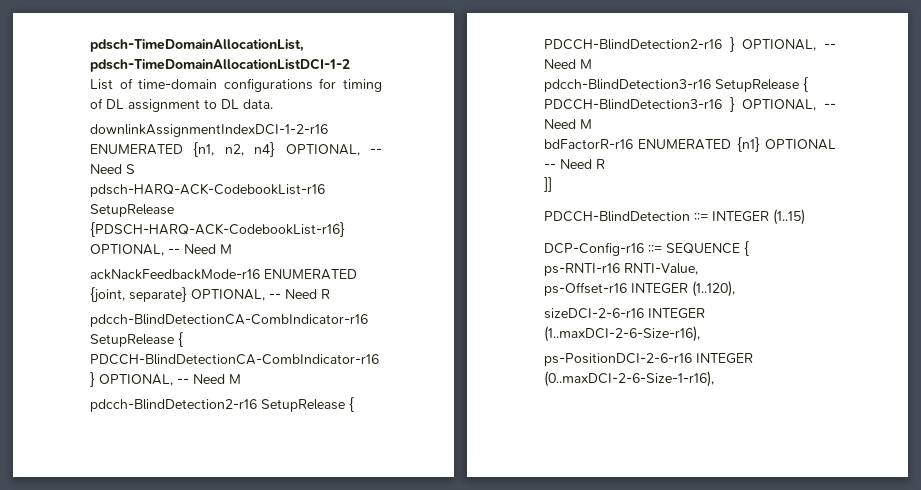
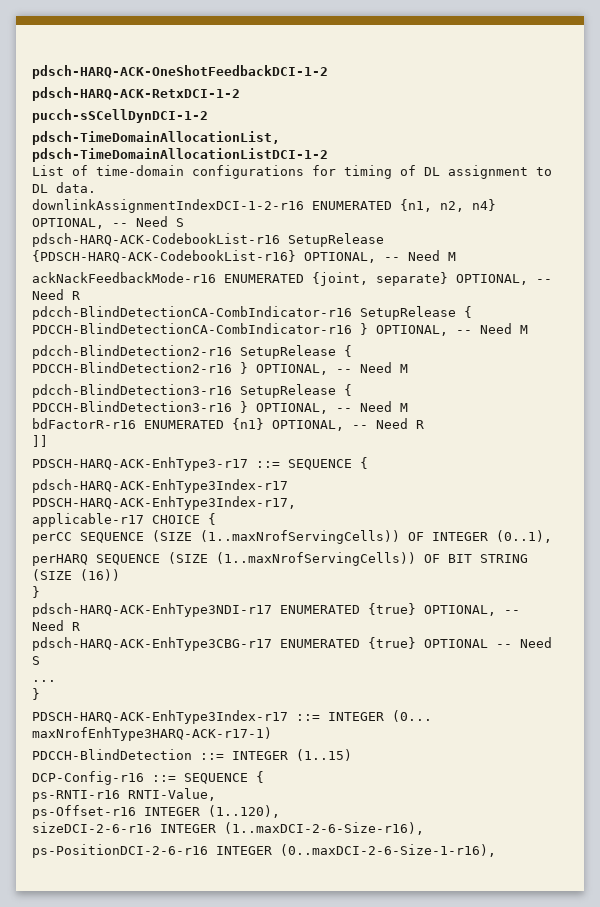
(90, 45) none -> [32,65,328,79] [32,87,240,101] [32,109,208,123] pdsch-HARQ-ACK-OneShotFeedbackDCI-1-2 // pdsch-HARQ-ACK-RetxDCI-1-2 // pucch-sSCellDynDCI-1-2 //
[765,139,836,150] OPTIONAL -> [272,420,344,431] OPTIONAL,
(552, 184) none -> [32,457,368,471] [32,479,288,493] [32,496,296,510] [32,513,216,527] [32,530,552,544] [32,552,528,566] [32,569,120,581] [32,586,40,598] [32,603,520,617] [32,620,80,631] [32,637,552,651] [32,656,40,665] [32,680,56,682] [32,688,40,700] [32,710,432,724] [32,727,272,741] // PDSCH-HARQ-ACK-EnhType3-r17 ::= SEQUENCE { // pdsch-HARQ-ACK-EnhType3Index-r17 PDSCH-HARQ-ACK-EnhType3Index-r17, // applicable-r17 CHOICE { // perCC SEQUENCE (SIZE (1..maxNrofServingCells)) OF INTEGER (0..1), // perHARQ SEQUENCE (SIZE (1..maxNrofServingCells)) OF BIT STRING (SIZE (16)) // } // pdsch-HARQ-ACK-EnhType3NDI-r17 ENUMERATED {true} OPTIONAL, -- Need R // pdsch-HARQ-ACK-EnhType3CBG-r17 ENUMERATED {true} OPTIONAL -- Need S // ... // } // PDSCH-HARQ-ACK-EnhType3Index-r17 ::= INTEGER (0... maxNrofEnhType3HARQ-ACK-r17-1)

